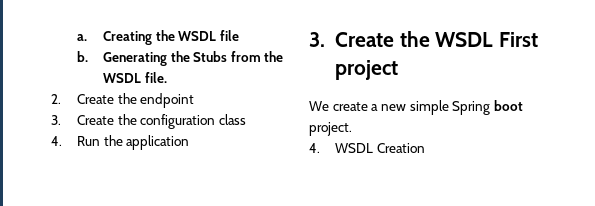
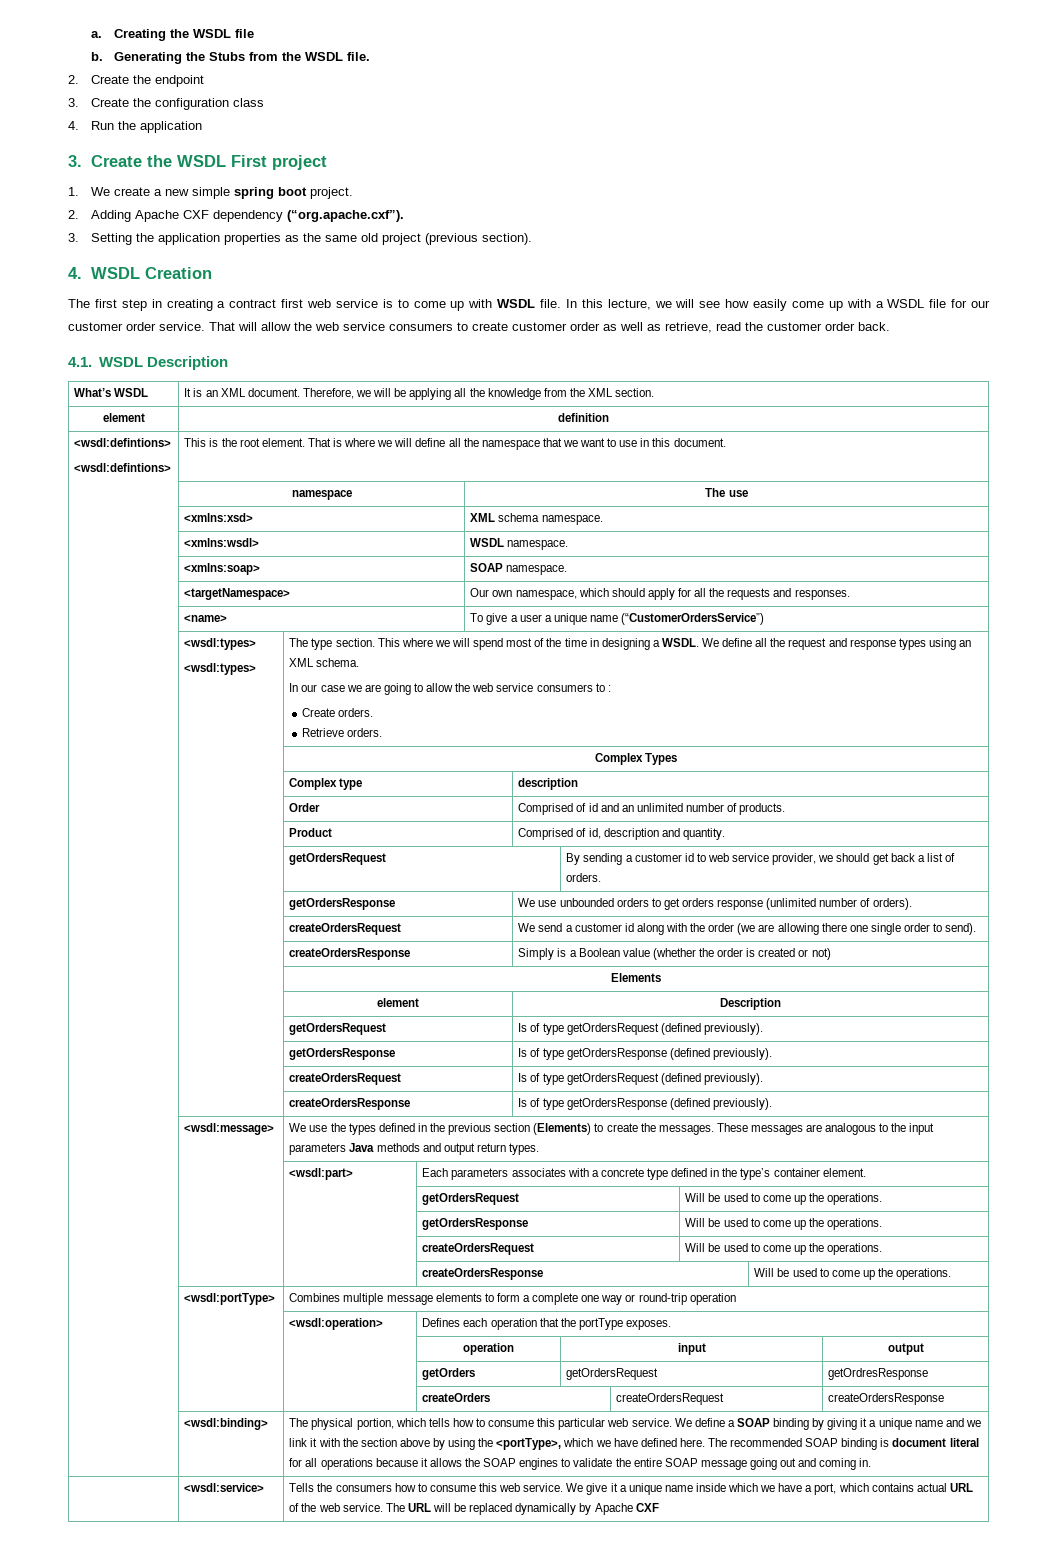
(398, 70) none -> [68,187,79,196] 1.
[452,101,491,115] Spring -> [234,187,275,199] spring
[309,143,425,153] 4. WSDL Creation -> [68,210,405,222] [68,233,533,245] [68,267,213,279] [68,299,990,311] [68,322,890,333] [68,356,228,370] [74,388,149,397] [184,388,655,400] [102,413,145,422] [558,413,609,422] [74,438,172,447] [74,463,172,472] [184,438,726,450] [291,490,352,500] [705,488,748,497] [184,513,254,522] [470,513,603,525] [184,538,260,547] [470,538,569,550] [184,563,261,575] [470,563,568,575] [184,588,291,600] [470,588,850,600] [184,615,228,622] [470,613,765,625] [184,638,257,650] [184,663,257,675] [289,638,971,650] [289,658,360,667] [289,683,611,695] [302,708,374,717] [302,728,383,737] [594,753,678,765] [289,778,363,790] [518,778,579,790] [289,803,321,812] [518,803,786,815] [289,828,333,837] [518,828,725,840] [289,853,387,865] [566,853,955,865] [566,873,602,882] [289,898,396,910] [518,898,912,910] [289,923,402,935] [518,923,977,935] [289,948,411,960] [518,948,831,960] [611,973,661,982] [377,998,419,1007] [720,998,781,1010] [289,1023,387,1035] [518,1023,763,1035] [289,1048,396,1060] [518,1048,772,1060] [289,1073,402,1085] [518,1073,763,1085] [289,1098,411,1110] [518,1098,772,1110] [184,1123,275,1135] [289,1123,935,1135] [289,1143,540,1155] [289,1168,354,1180] [422,1168,866,1180] [422,1193,520,1205] [685,1193,883,1205] [422,1218,529,1230] [685,1218,883,1230] [422,1243,535,1255] [685,1243,883,1255] [422,1268,544,1280] [754,1268,952,1280] [184,1293,276,1305] [289,1293,736,1305] [289,1318,384,1330] [422,1318,672,1330] [463,1343,514,1355] [677,1343,706,1355] [887,1343,924,1355] [422,1368,476,1380] [566,1368,659,1380] [828,1368,929,1380] [422,1393,491,1402] [616,1393,725,1405] [828,1393,945,1405] [184,1418,269,1430] [289,1418,981,1430] [289,1438,979,1450] [289,1458,872,1470] [184,1483,265,1492] [289,1483,973,1495] [289,1503,659,1515] 2. Adding Apache CXF dependency (“org.apache.cxf”). // 3. Setting the application properties as the same old project (previous section). // 4. WSDL Creation // The first step in creating a contract first web service is to come up with WSDL file. In this lecture, we will see how easily come up with a WSDL file for our customer order service. That will allow the web service consumers to create customer order as well as retrieve, read the customer order back. // 4.1. WSDL Description // What’s WSDL | It is an XML document. Therefore, we will be applying all the knowledge from the XML section. // element | definition // <wsdl:defintions> // <wsdl:defintions> | This is the root element. That is where we will define all the namespace that we want to use in this document. // | namespace | The use // | <xmlns:xsd> | XML schema namespace. // | <xmlns:wsdl> | WSDL namespace. // | <xmlns:soap> | SOAP namespace. // | <targetNamespace> | Our own namespace, which should apply for all the requests and responses. // | <name> | To give a user a unique name (“CustomerOrdersService”) // | <wsdl:types> // <wsdl:types> | The type section. This where we will spend most of the time in designing a WSDL. We define all the request and response types using an XML schema. // In our case we are going to allow the web service consumers to : // Create orders. // Retrieve orders. // | | Complex Types // | | Complex type | description // | | Order | Comprised of id and an unlimited number of products. // | | Product | Comprised of id, description and quantity. // | | getOrdersRequest | By sending a customer id to web service provider, we should get back a list of orders. // | | getOrdersResponse | We use unbounded orders to get orders response (unlimited number of orders). // | | createOrdersRequest | We send a customer id along with the order (we are allowing there one single order to send). // | | createOrdersResponse | Simply is a Boolean value (whether the order is created or not) // | | Elements // | | element | Description // | | getOrdersRequest | Is of type getOrdersRequest (defined previously). // | | getOrdersResponse | Is of type getOrdersResponse (defined previously). // | | createOrdersRequest | Is of type getOrdersRequest (defined previously). // | | createOrdersResponse | Is of type getOrdersResponse (defined previously). // | <wsdl:message> | We use the types defined in the previous section (Elements) to create the messages. These messages are analogous to the input parameters Java methods and output return types. // | | <wsdl:part> | Each parameters associates with a concrete type defined in the type’s container element. // | | | getOrdersRequest | Will be used to come up the operations. // | | | getOrdersResponse | Will be used to come up the operations. // | | | createOrdersRequest | Will be used to come up the operations. // | | | createOrdersResponse | Will be used to come up the operations. // | <wsdl:portType> | Combines multiple message elements to form a complete one way or round-trip operation // | | <wsdl:operation> | Defines each operation that the portType exposes. // | | | operation | input | output // | | | getOrders | getOrdersRequest | getOrdresResponse // | | | createOrders | createOrdersRequest | createOrdersResponse // | <wsdl:binding> | The physical portion, which tells how to consume this particular web service. We define a SOAP binding by giving it a unique name and we link it with the section above by using the <portType>, which we have defined here. The recommended SOAP binding is document literal for all operations because it allows the SOAP engines to validate the entire SOAP message going out and coming in. // | <wsdl:service> | Tells the consumers how to consume this web service. We give it a unique name inside which we have a port, which contains actual URL of the web service. The URL will be replaced dynamically by Apache CXF

